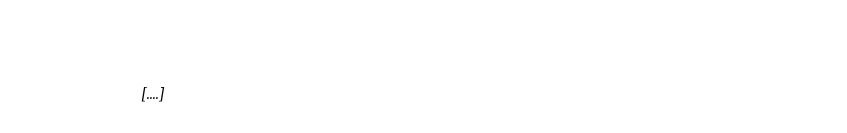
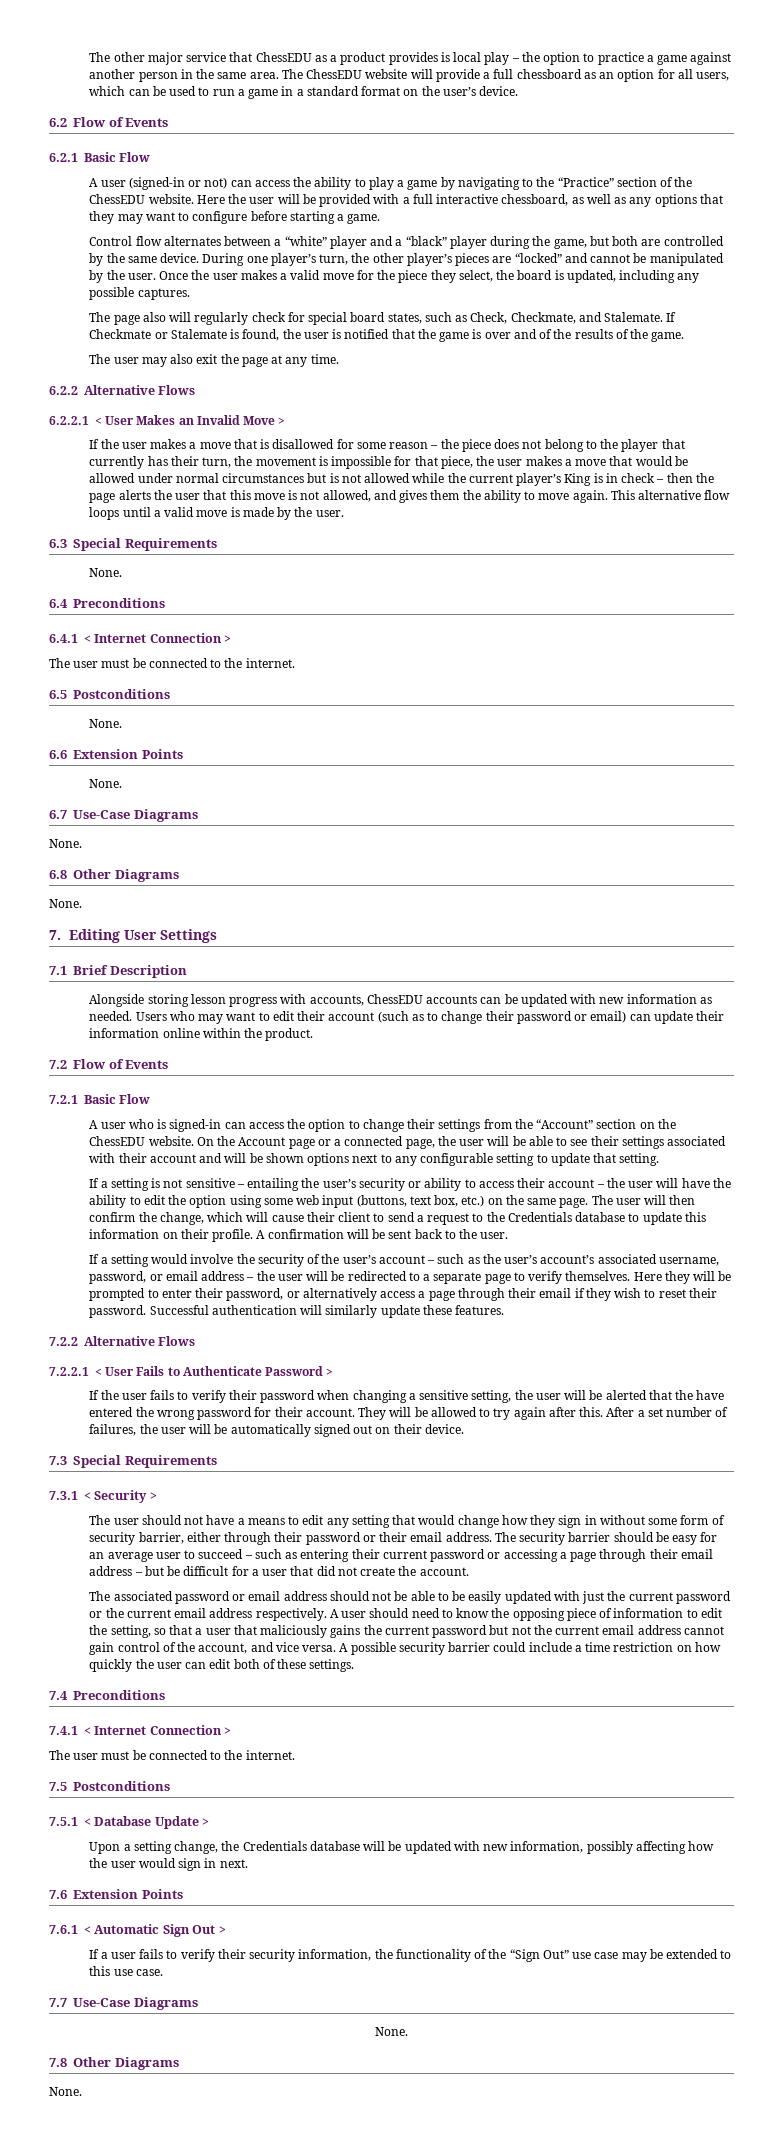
[140,87,165,102] [....] -> [89,52,732,65] [89,69,730,82] [89,86,519,99] [49,117,169,127] [49,152,151,162] [89,177,693,190] [89,194,723,207] [89,211,381,224] [89,236,724,249] [89,253,724,266] [89,270,700,283] [89,287,190,300] [89,312,677,325] [89,329,685,342] [89,354,339,367] [49,385,196,395] [49,415,286,425] [89,439,685,452] [89,456,688,469] [89,473,714,486] [89,490,731,503] [89,507,344,520] [49,538,217,551] [89,568,123,577] [49,598,165,608] [49,633,232,643] [49,658,295,668] [49,689,170,699] [89,719,123,728] [49,749,183,759] [89,779,123,788] [49,809,198,822] [49,839,82,848] [49,869,179,882] [49,899,82,908] [49,929,218,943] [49,965,187,978] [89,994,712,1007] [89,1011,725,1024] [89,1028,314,1041] [49,1059,169,1069] [49,1094,151,1104] [89,1119,676,1132] [89,1136,727,1149] [89,1153,660,1166] [89,1178,731,1191] [89,1195,696,1208] [89,1212,706,1225] [89,1229,509,1242] [89,1254,719,1267] [89,1271,732,1284] [89,1288,717,1301] [89,1305,505,1318] [49,1336,196,1346] [49,1366,334,1376] [89,1390,725,1403] [89,1407,729,1420] [89,1424,464,1437] [49,1455,217,1468] [49,1490,157,1503] [89,1515,725,1528] [89,1532,718,1545] [89,1549,713,1562] [89,1566,469,1576] [89,1591,731,1604] [89,1608,722,1621] [89,1625,724,1638] [89,1642,721,1655] [89,1659,355,1672] [49,1690,165,1700] [49,1725,232,1735] [49,1750,295,1760] [49,1781,170,1791] [49,1816,210,1829] [89,1841,715,1854] [89,1858,248,1871] [49,1889,183,1899] [49,1924,226,1937] [89,1949,732,1962] [89,1966,163,1976] [49,1997,198,2010] [375,2027,408,2036] [49,2057,179,2070] [49,2087,82,2096] The other major service that ChessEDU as a product provides is local play – the option to practice a game against another person in the same area. The ChessEDU website will provide a full chessboard as an option for all users, which can be used to run a game in a standard format on the user’s device. // 6.2 Flow of Events // 6.2.1 Basic Flow // A user (signed-in or not) can access the ability to play a game by navigating to the “Practice” section of the ChessEDU website. Here the user will be provided with a full interactive chessboard, as well as any options that they may want to configure before starting a game. // Control flow alternates between a “white” player and a “black” player during the game, but both are controlled by the same device. During one player’s turn, the other player’s pieces are “locked” and cannot be manipulated by the user. Once the user makes a valid move for the piece they select, the board is updated, including any possible captures. // The page also will regularly check for special board states, such as Check, Checkmate, and Stalemate. If Checkmate or Stalemate is found, the user is notified that the game is over and of the results of the game. // The user may also exit the page at any time. // 6.2.2 Alternative Flows // 6.2.2.1 < User Makes an Invalid Move > // If the user makes a move that is disallowed for some reason – the piece does not belong to the player that currently has their turn, the movement is impossible for that piece, the user makes a move that would be allowed under normal circumstances but is not allowed while the current player’s King is in check – then the page alerts the user that this move is not allowed, and gives them the ability to move again. This alternative flow loops until a valid move is made by the user. // 6.3 Special Requirements // None. // 6.4 Preconditions // 6.4.1 < Internet Connection > // The user must be connected to the internet. // 6.5 Postconditions // None. // 6.6 Extension Points // None. // 6.7 Use-Case Diagrams // None. // 6.8 Other Diagrams // None. // 7. Editing User Settings // 7.1 Brief Description // Alongside storing lesson progress with accounts, ChessEDU accounts can be updated with new information as needed. Users who may want to edit their account (such as to change their password or email) can update their information online within the product. // 7.2 Flow of Events // 7.2.1 Basic Flow // A user who is signed-in can access the option to change their settings from the “Account” section on the ChessEDU website. On the Account page or a connected page, the user will be able to see their settings associated with their account and will be shown options next to any configurable setting to update that setting. // If a setting is not sensitive – entailing the user’s security or ability to access their account – the user will have the ability to edit the option using some web input (buttons, text box, etc.) on the same page. The user will then confirm the change, which will cause their client to send a request to the Credentials database to update this information on their profile. A confirmation will be sent back to the user. // If a setting would involve the security of the user’s account – such as the user’s account’s associated username, password, or email address – the user will be redirected to a separate page to verify themselves. Here they will be prompted to enter their password, or alternatively access a page through their email if they wish to reset their password. Successful authentication will similarly update these features. // 7.2.2 Alternative Flows // 7.2.2.1 < User Fails to Authenticate Password > // If the user fails to verify their password when changing a sensitive setting, the user will be alerted that the have entered the wrong password for their account. They will be allowed to try again after this. After a set number of failures, the user will be automatically signed out on their device. // 7.3 Special Requirements // 7.3.1 < Security > // The user should not have a means to edit any setting that would change how they sign in without some form of security barrier, either through their password or their email address. The security barrier should be easy for an average user to succeed – such as entering their current password or accessing a page through their email address – but be difficult for a user that did not create the account. // The associated password or email address should not be able to be easily updated with just the current password or the current email address respectively. A user should need to know the opposing piece of information to edit the setting, so that a user that maliciously gains the current password but not the current email address cannot gain control of the account, and vice versa. A possible security barrier could include a time restriction on how quickly the user can edit both of these settings. // 7.4 Preconditions // 7.4.1 < Internet Connection > // The user must be connected to the internet. // 7.5 Postconditions // 7.5.1 < Database Update > // Upon a setting change, the Credentials database will be updated with new information, possibly affecting how the user would sign in next. // 7.6 Extension Points // 7.6.1 < Automatic Sign Out > // If a user fails to verify their security information, the functionality of the “Sign Out” use case may be extended to this use case. // 7.7 Use-Case Diagrams // None. // 7.8 Other Diagrams // None.

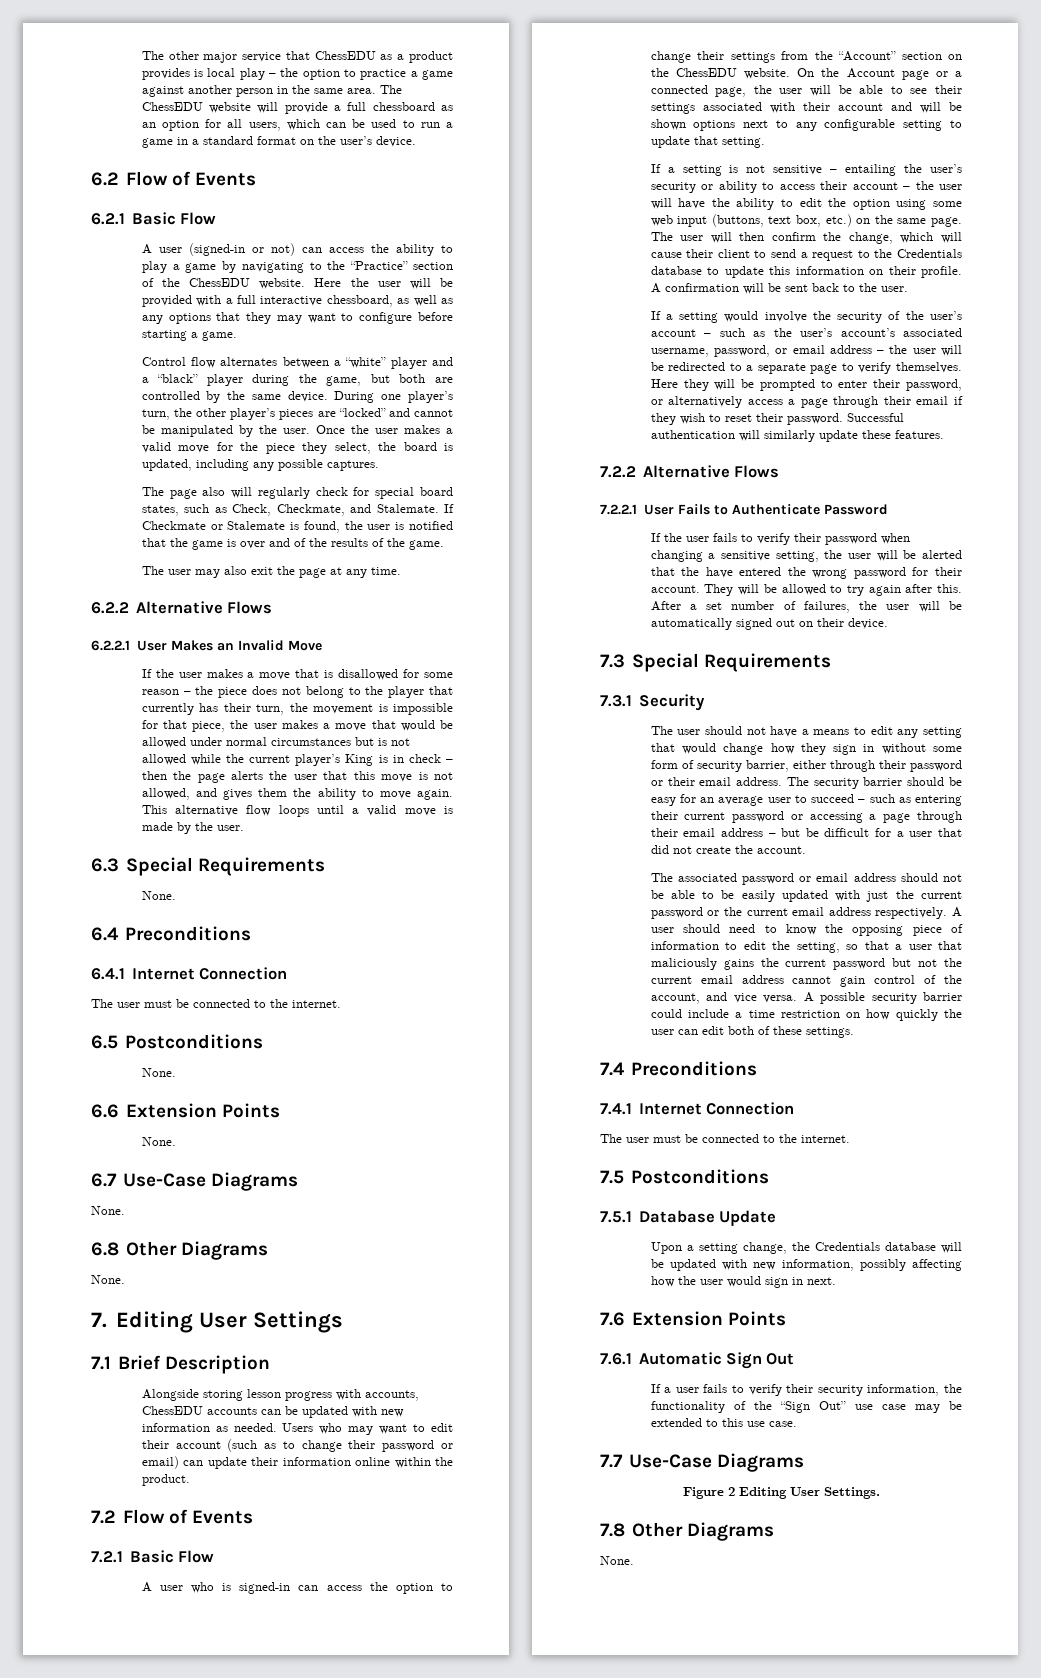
[95,417,102,425] < -> (130, 645) none
[278,417,286,425] > -> (322, 645) none
[84,633,232,643] < Internet Connection > -> [131,967,287,980] Internet Connection
[95,1368,102,1376] < -> (637, 509) none
[326,1368,334,1376] > -> (888, 509) none
[84,1492,91,1500] < -> (632, 701) none
[149,1492,157,1500] > -> (705, 702) none
[84,1725,232,1735] < Internet Connection > -> [638,1102,794,1115] Internet Connection
[84,1818,91,1826] < -> (632, 1217) none
[202,1818,210,1826] > -> (776, 1218) none
[84,1926,91,1934] < -> (632, 1359) none
[218,1926,226,1934] > -> (795, 1359) none
[375,2027,408,2036] None. -> [682,1487,880,1499] Figure 2 Editing User Settings.

